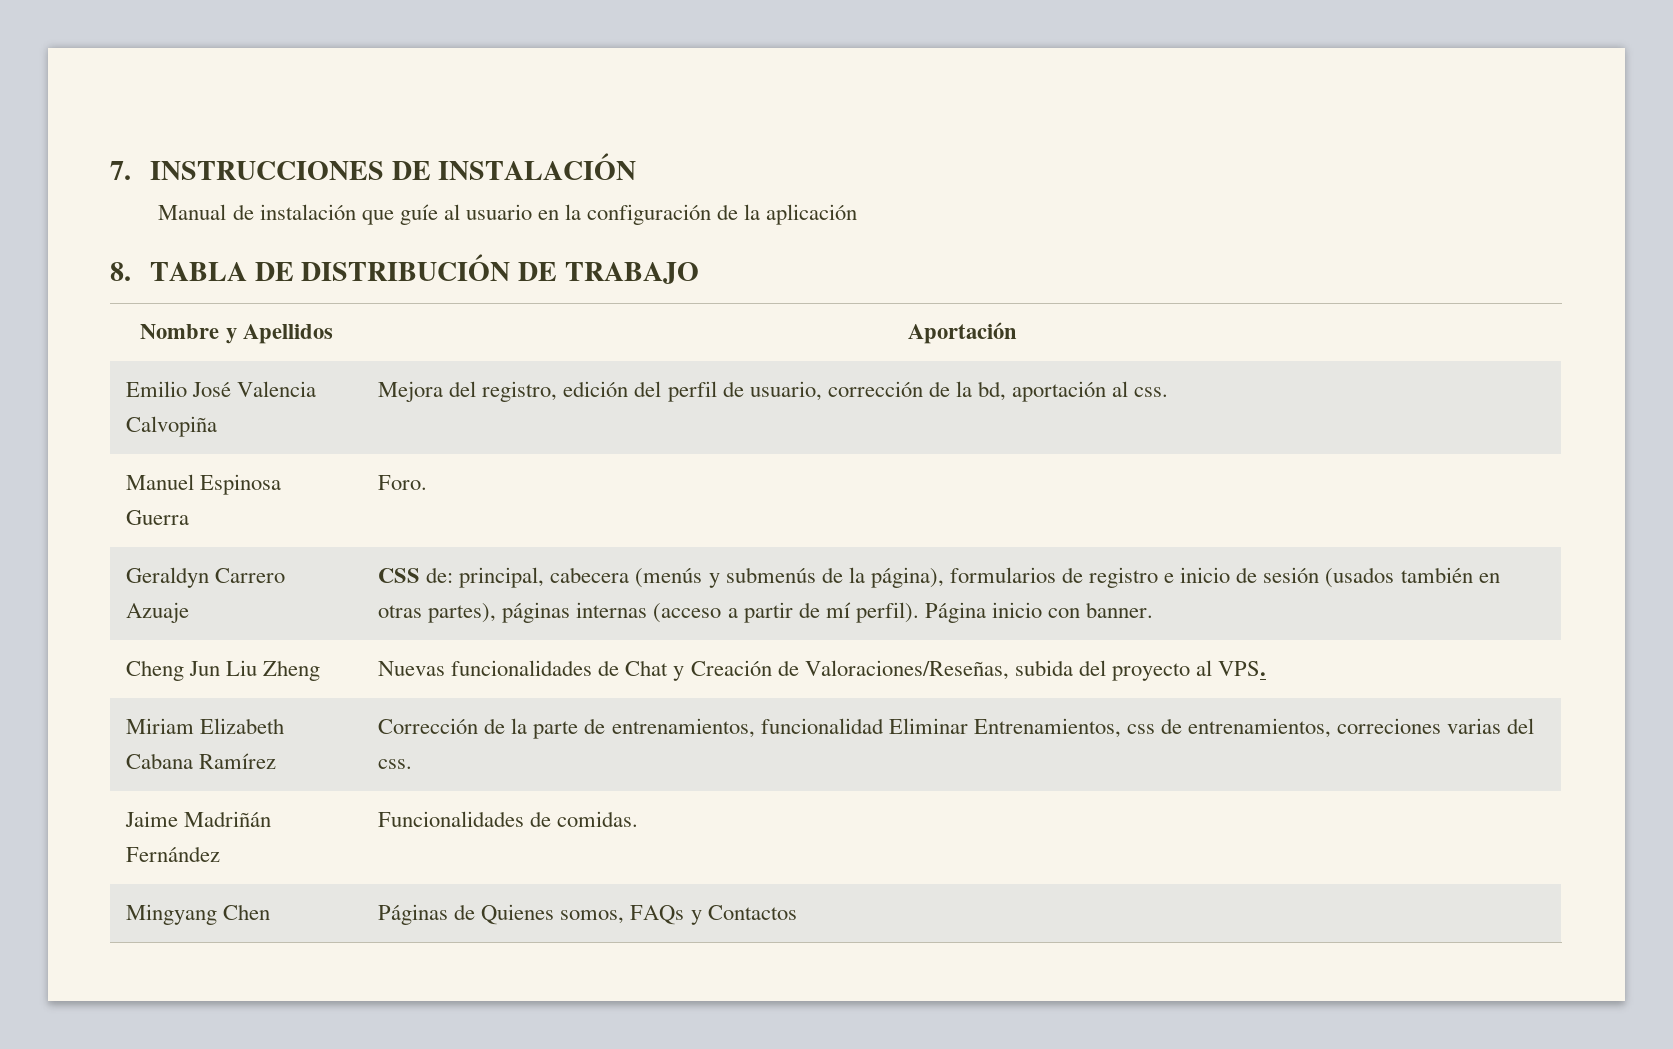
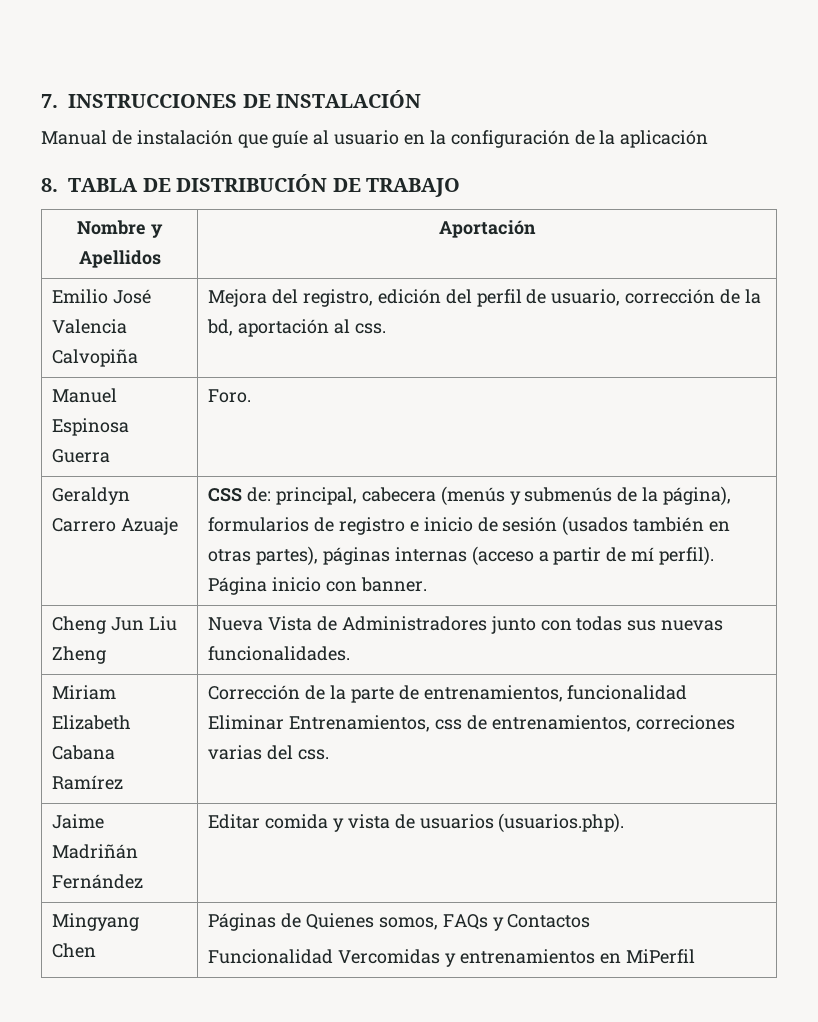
[378,660,1267,681] Nuevas funcionalidades de Chat y Creación de Valoraciones/Reseñas, subida del proyecto al VPS. -> [208,616,724,634] [208,646,351,661] Nueva Vista de Administradores junto con todas sus nuevas funcionalidades.
[378,811,639,827] Funcionalidades de comidas. -> [208,813,625,833] Editar comida y vista de usuarios (usuarios.php).
(797, 912) none -> [208,949,695,967] // Funcionalidad Vercomidas y entrenamientos en MiPerfil

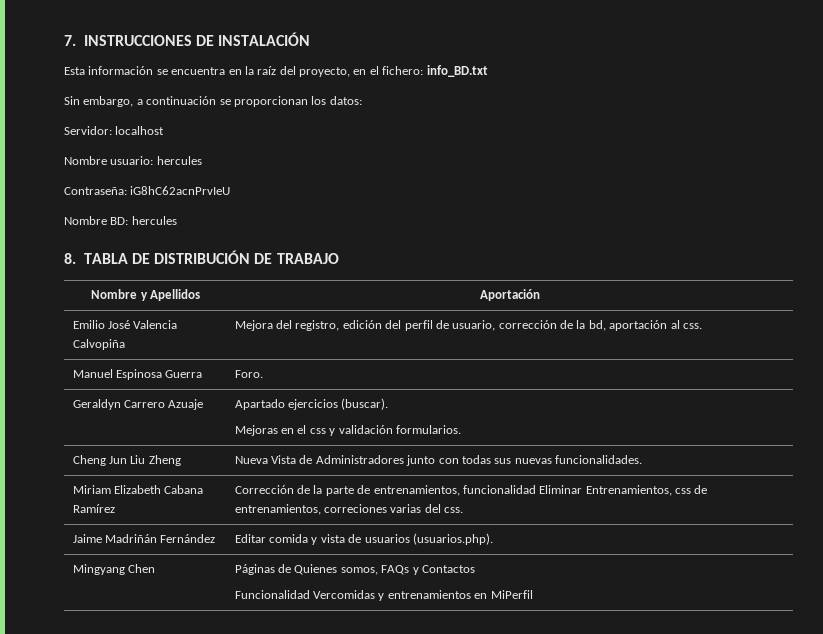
[41,130,709,148] Manual de instalación que guíe al usuario en la configuración de la aplicación -> [64,65,488,77] [64,96,362,107] [64,126,165,135] [64,156,202,165] [64,186,231,195] [64,216,177,225] Esta información se encuentra en la raíz del proyecto, en el fichero: info_BD.txt // Sin embargo, a continuación se proporcionan los datos: // Servidor: localhost // Nombre usuario: hercules // Contraseña: iG8hC62acnPrvIeU // Nombre BD: hercules
[208,486,732,506] [208,516,731,536] [208,546,715,566] [208,577,427,595] CSS de: principal, cabecera (menús y submenús de la página), formularios de registro e inicio de sesión (usados también en otras partes), páginas internas (acceso a partir de mí perfil). Página inicio con banner. -> [234,398,389,410] [234,425,461,436] Apartado ejercicios (buscar). // Mejoras en el css y validación formularios.

